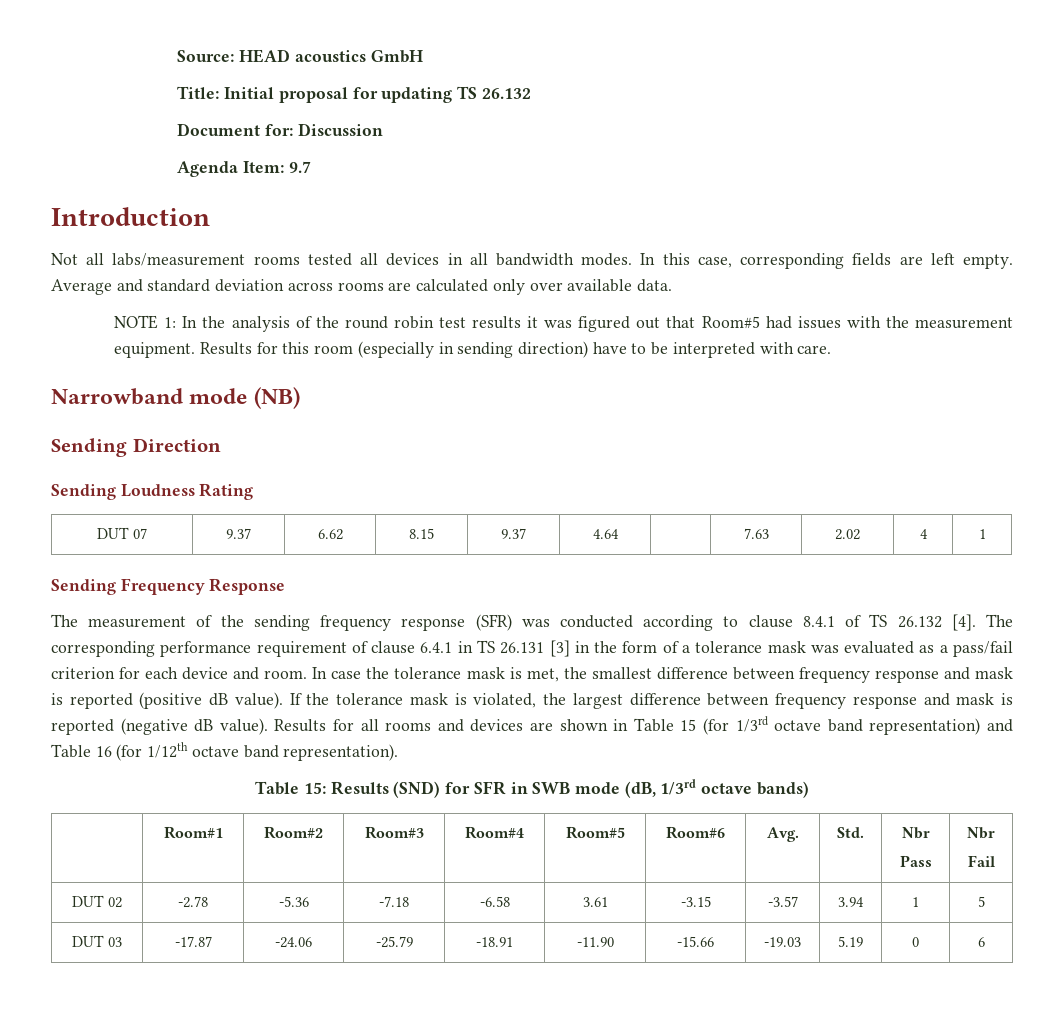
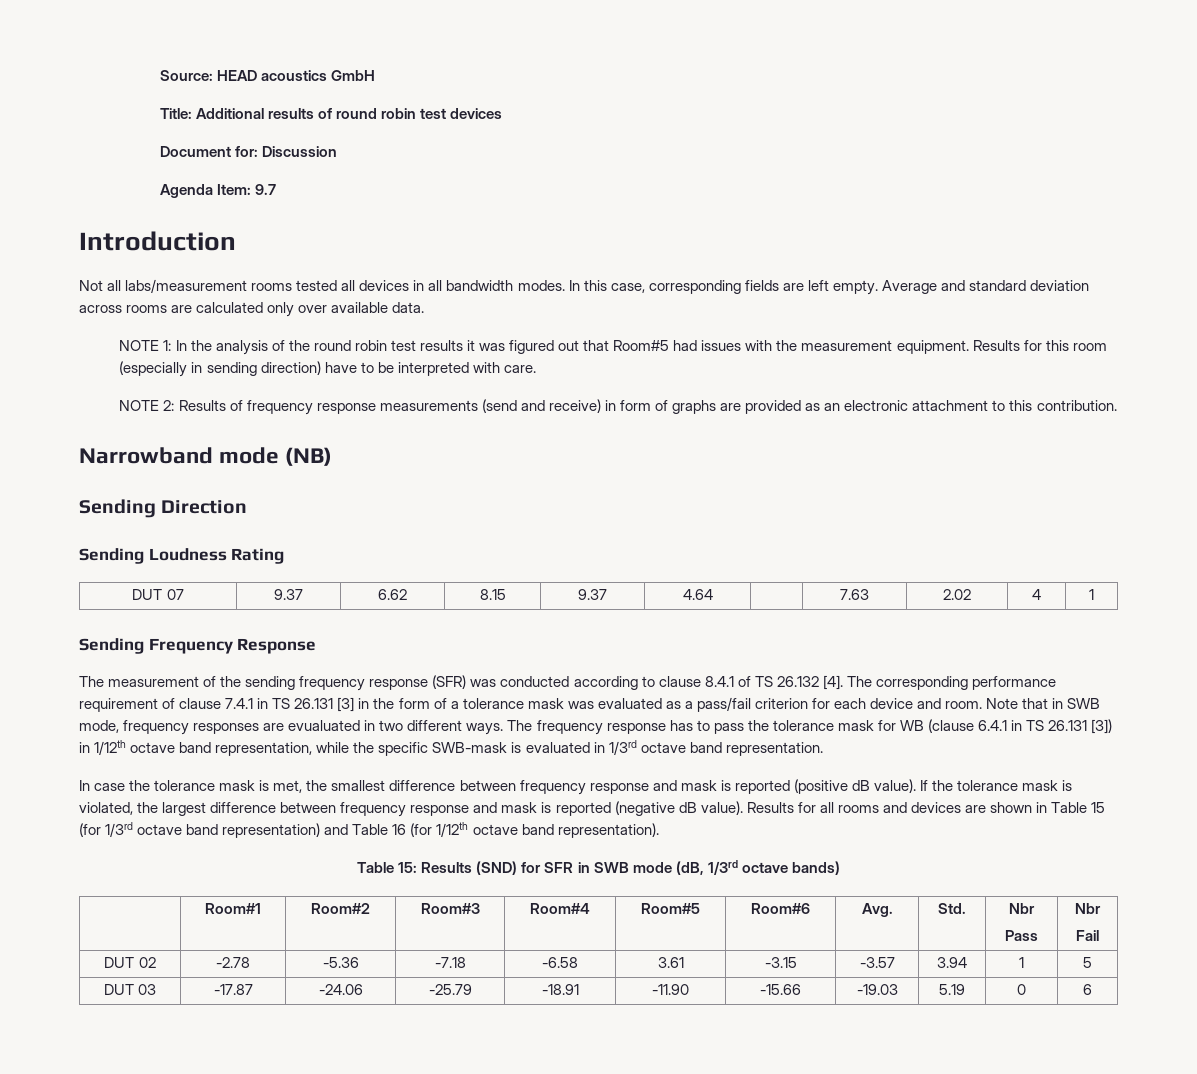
[224,86,531,103] Initial proposal for updating TS 26.132 -> [195,108,503,119] Additional results of round robin test devices
(832, 349) none -> [119,399,1117,415] // NOTE 2: Results of frequency response measurements (send and receive) in form of graphs are provided as an electronic attachment to this contribution.
[420,642,453,653] 6.4.1 -> [225,698,254,709] 7.4.1
(308, 674) none -> [986,698,1101,709] [79,719,1113,735] [79,740,823,756] Note that in SWB mode, frequency responses are evualuated in two different ways. The frequency response has to pass the tolerance mask for WB (clause 6.4.1 in TS 26.131 [3]) in 1/12th octave band representation, while the specific SWB-mask is evaluated in 1/3rd octave band representation. //

